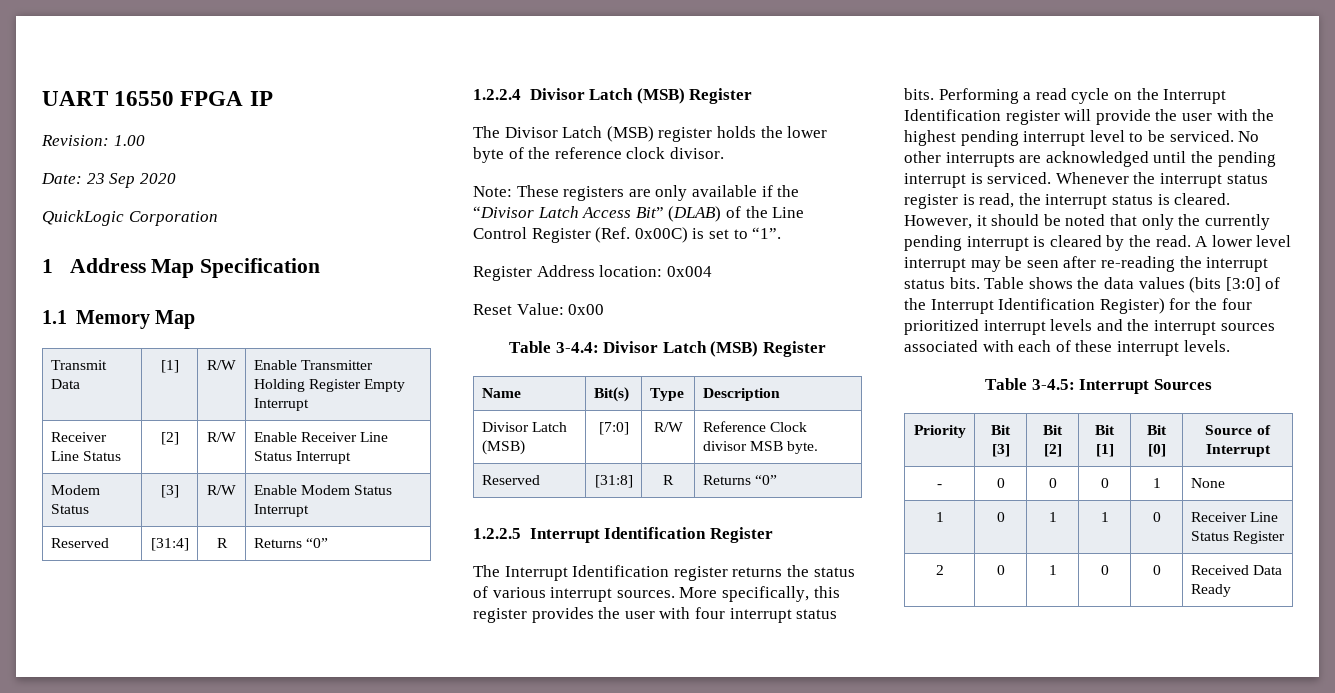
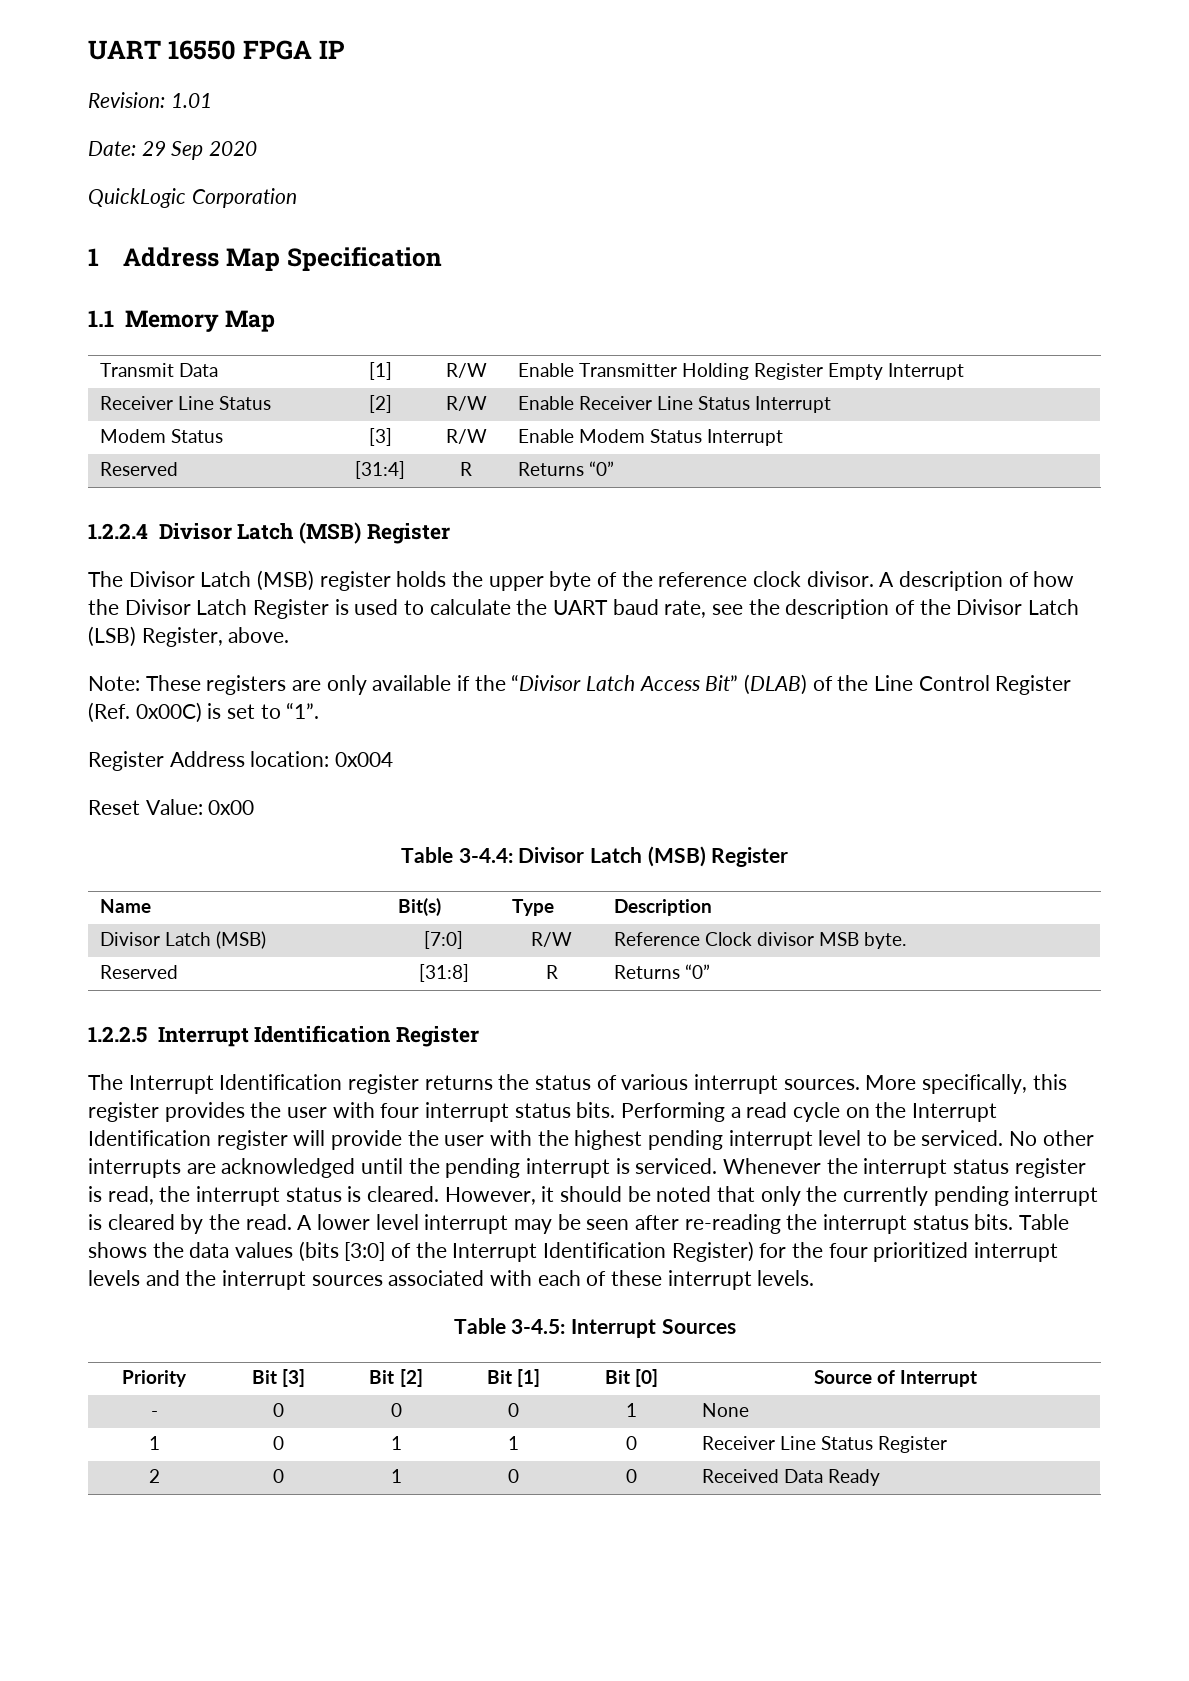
[113,135,145,146] 1.00 -> [170,93,212,108] 1.01
[86,173,105,184] 23 -> [141,141,166,156] 29
[787,126,828,138] lower -> [488,576,544,591] upper
(724, 153) none -> [879,571,1075,591] [88,599,1080,619] [88,626,290,647] A description of how the Divisor Latch Register is used to calculate the UART baud rate, see the description of the Divisor Latch (LSB) Register, above.

